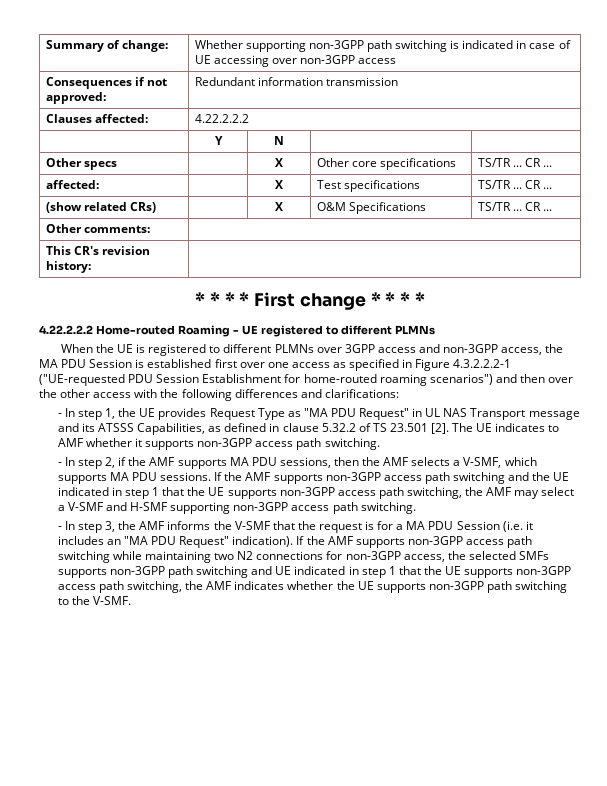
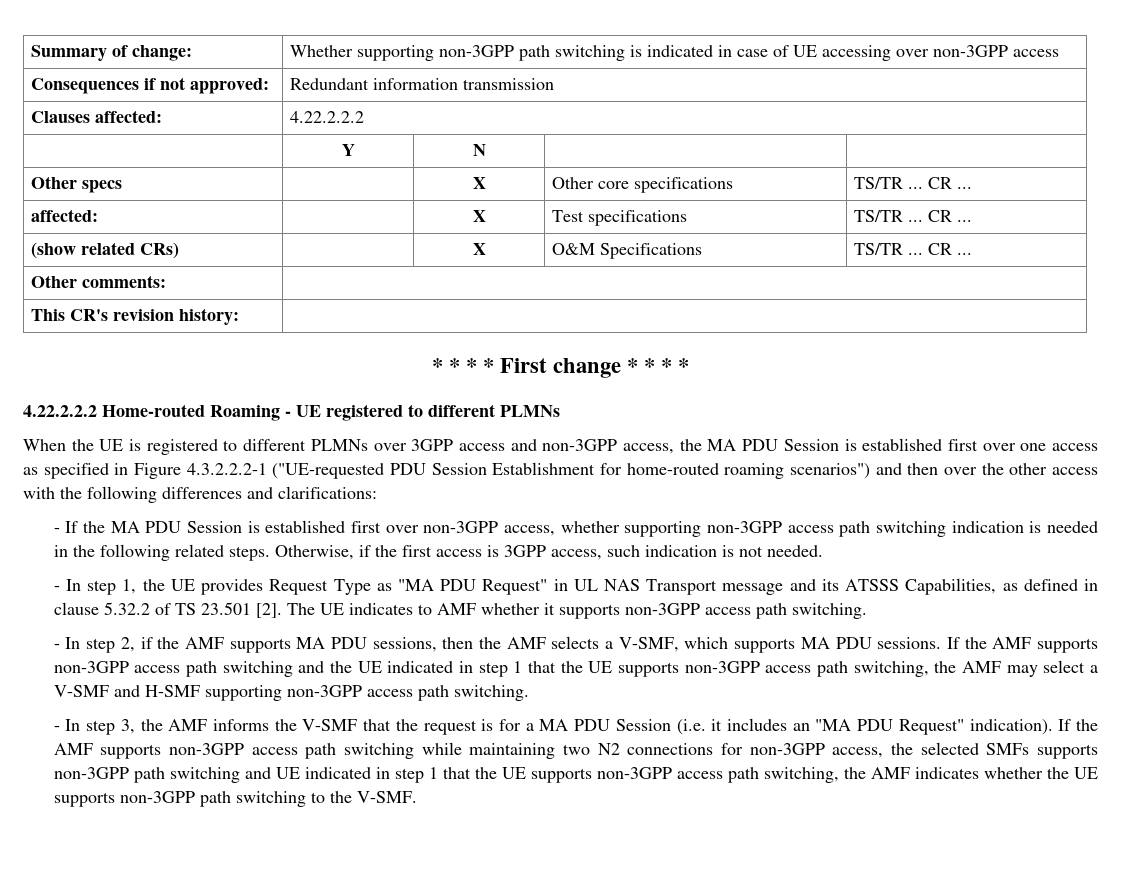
(399, 393) none -> [53,520,1098,537] [53,544,823,561] // - If the MA PDU Session is established first over non-3GPP access, whether supporting non-3GPP access path switching indication is needed in the following related steps. Otherwise, if the first access is 3GPP access, such indication is not needed.

